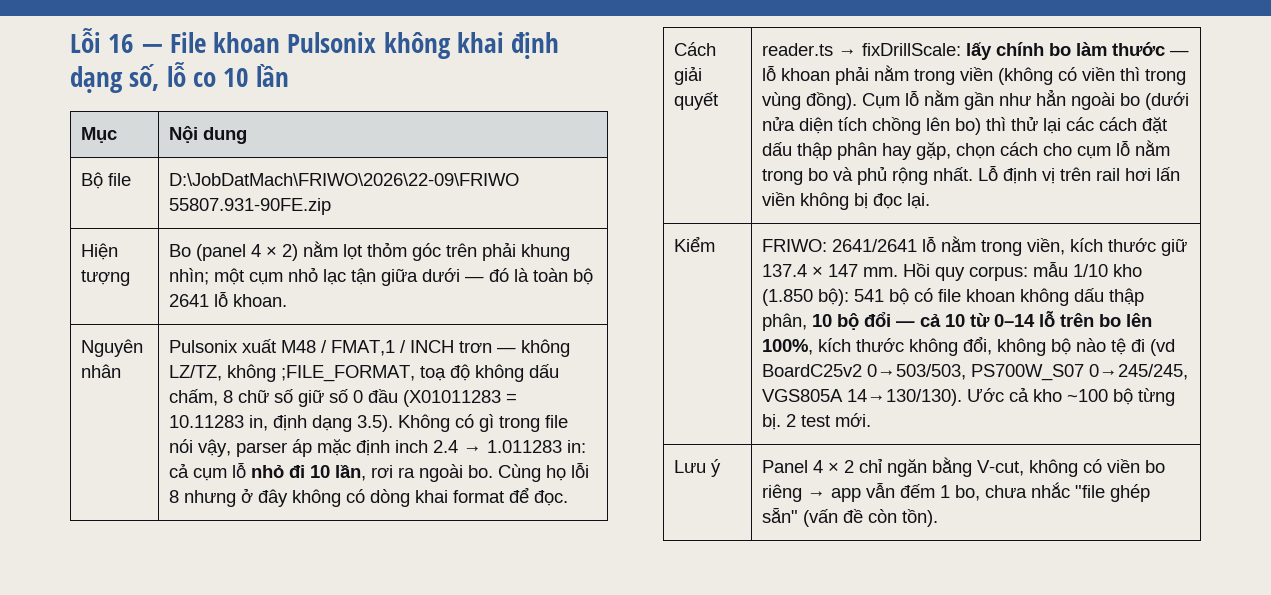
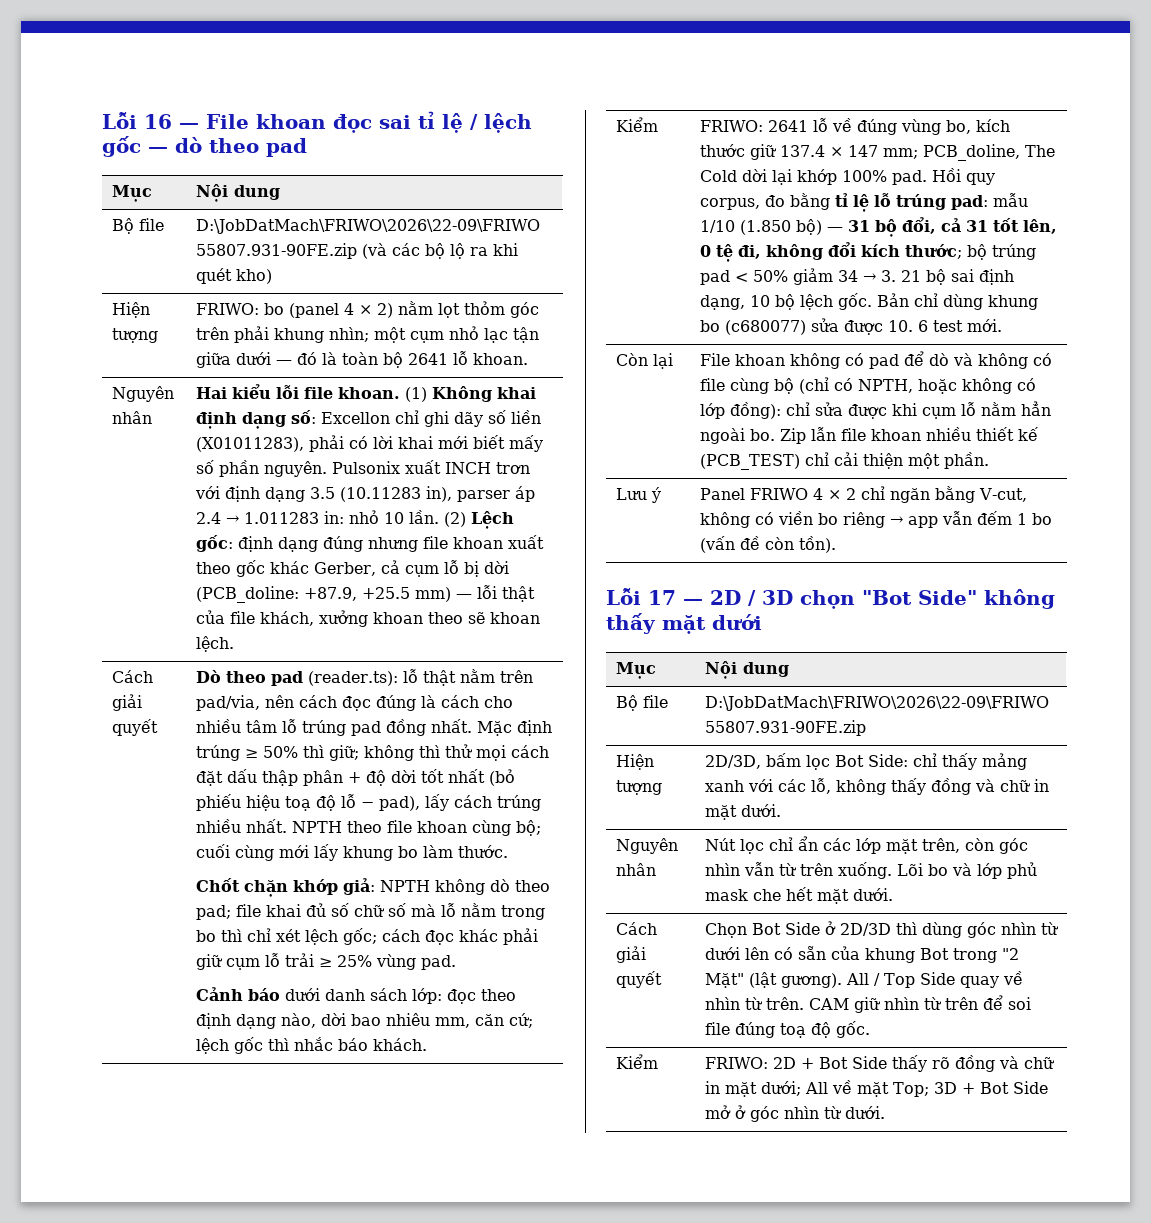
[287,32,560,59] [70,62,290,93] [81,127,118,143] [169,126,248,144] [81,172,132,189] [169,173,520,186] [169,198,332,215] [81,243,119,260] [81,270,131,286] [169,244,192,257] Pulsonix không khai định dạng số, lỗ co 10 lần // Mục | Nội dung // Bộ file | D:\JobDatMach\FRIWO\2026\22-09\FRIWO 55807.931-90FE.zip // Hiện tượng | Bo -> [333,111,532,133] [102,136,307,157] [111,185,152,202] [195,184,280,202] [111,218,164,234] [195,219,540,234] [195,243,518,259] [195,268,272,284] [111,302,150,318] [111,328,158,343] [195,303,284,315] đọc sai tỉ lệ / lệch gốc — dò theo pad // Mục | Nội dung // Bộ file | D:\JobDatMach\FRIWO\2026\22-09\FRIWO 55807.931-90FE.zip (và các bộ lộ ra khi quét kho) // Hiện tượng | FRIWO: bo
[169,339,571,357] [169,364,560,382] [169,389,518,407] [169,414,569,432] [169,439,587,457] [169,462,590,482] [169,487,569,507] [674,42,717,56] [674,66,703,85] [674,92,719,110] [762,42,1190,60] [762,65,1187,85] [762,89,1190,110] [762,116,1095,135] Pulsonix xuất M48 / FMAT,1 / INCH trơn — không LZ/TZ, không ;FILE_FORMAT, toạ độ không dấu chấm, 8 chữ số giữ số 0 đầu (X01011283 = 10.11283 in, định dạng 3.5). Không có gì trong file nói vậy, parser áp mặc định inch 2.4 → 1.011283 in: cả cụm lỗ nhỏ đi 10 lần, rơi ra ngoài bo. Cùng họ lỗi 8 nhưng ở đây không có dòng khai format để đọc. // Cách giải quyết | reader.ts → fixDrillScale: lấy chính bo làm thước — lỗ khoan phải nằm trong viền (không có viền thì trong vùng đồng). Cụm lỗ nằm gần như hẳn ngoài bo (dưới nửa diện tích chồng lên bo) thì thử lại các -> [195,384,536,402] [195,410,541,429] [195,435,543,452] [195,460,530,477] [194,486,535,502] [195,510,514,529] [195,535,544,552] [195,560,509,577] [195,585,535,603] [195,610,540,627] [195,636,234,652] [111,670,153,683] [111,694,142,711] [111,719,158,736] [195,669,533,686] [195,695,513,711] [195,719,552,736] [195,744,506,761] Hai kiểu lỗi file khoan. (1) Không khai định dạng số: Excellon chỉ ghi dãy số liền (X01011283), phải có lời khai mới biết mấy số phần nguyên. Pulsonix xuất INCH trơn với định dạng 3.5 (10.11283 in), parser áp 2.4 → 1.011283 in: nhỏ 10 lần. (2) Lệch gốc: định dạng đúng nhưng file khoan xuất theo gốc khác Gerber, cả cụm lỗ bị dời (PCB_doline: +87.9, +25.5 mm) — lỗi thật của file khách, xưởng khoan theo sẽ khoan lệch. // Cách giải quyết | Dò theo pad (reader.ts): lỗ thật nằm trên pad/via, nên cách đọc đúng là cách cho nhiều tâm lỗ trúng pad đồng nhất. Mặc định trúng ≥ 50% thì giữ; không thì thử mọi
[882,140,1171,160] [762,165,1181,185] [762,192,931,210] [674,236,716,252] [762,236,1066,256] hay gặp, chọn cách cho cụm lỗ nằm trong bo và phủ rộng nhất. Lỗ định vị trên rail hơi lấn viền không bị đọc lại. // Kiểm | FRIWO: 2641/2641 lỗ nằm trong viền, -> [347,769,515,786] [195,794,541,811] [195,819,541,836] [195,844,508,861] [195,878,550,897] [195,903,545,920] [195,928,538,945] [195,953,456,970] [195,987,516,1004] [195,1013,533,1029] [195,1037,427,1054] [615,117,658,132] [699,118,971,135] + độ dời tốt nhất (bỏ phiếu hiệu toạ độ lỗ − pad), lấy cách trúng nhiều nhất. NPTH theo file khoan cùng bộ; cuối cùng mới lấy khung bo làm thước. // Chốt chặn khớp giả: NPTH không dò theo pad; file khai đủ số chữ số mà lỗ nằm trong bo thì chỉ xét lệch gốc; cách đọc khác phải giữ cụm lỗ trải ≥ 25% vùng pad. // Cảnh báo dưới danh sách lớp: đọc theo định dạng nào, dời bao nhiêu mm, căn cứ; lệch gốc thì nhắc báo khách. // Kiểm | FRIWO: 2641 lỗ về đúng vùng bo,
[863,261,1143,281] [762,288,1145,306] [762,311,1153,331] [762,336,1176,356] [762,364,1189,381] [762,387,1176,406] [762,413,872,430] mm. Hồi quy corpus: mẫu 1/10 kho (1.850 bộ): 541 bộ có file khoan không dấu thập phân, 10 bộ đổi — cả 10 từ 0–14 lỗ trên bo lên 100%, kích thước không đổi, không bộ nào tệ đi (vd BoardC25v2 0→503/503, PS700W_S07 0→245/245, VGS805A 14→130/130). Ước cả kho ~100 bộ từng bị. 2 test mới. -> [882,144,1055,161] [699,168,995,185] [699,193,1028,212] [699,217,1057,237] [699,242,1036,262] [699,268,1014,285] [699,293,1038,310] [699,318,1002,335] [615,353,673,369] [699,351,1052,369] [699,377,1036,394] [699,401,1051,419] [699,427,1038,444] [699,452,989,470] mm; PCB_doline, The Cold dời lại khớp 100% pad. Hồi quy corpus, đo bằng tỉ lệ lỗ trúng pad: mẫu 1/10 (1.850 bộ) — 31 bộ đổi, cả 31 tốt lên, 0 tệ đi, không đổi kích thước; bộ trúng pad < 50% giảm 34 → 3. 21 bộ sai định dạng, 10 bộ lệch gốc. Bản chỉ dùng khung bo (c680077) sửa được 10. 6 test mới. // Còn lại | File khoan không có pad để dò và không có file cùng bộ (chỉ có NPTH, hoặc không có lớp đồng): chỉ sửa được khi cụm lỗ nằm hẳn ngoài bo. Zip lẫn file khoan nhiều thiết kế (PCB_TEST) chỉ cải thiện một phần.
(809, 466) none -> [749,488,808,500] FRIWO
[955,482,1151,502] [762,507,939,527] bo, chưa nhắc "file ghép sẵn" (vấn đề còn tồn). -> [1031,513,1052,525] [699,536,836,553] [606,588,1055,609] [606,613,762,634] [615,662,656,679] [704,661,789,679] [615,695,668,711] [704,696,1049,711] [704,720,866,736] [615,754,654,770] [615,780,662,795] [704,753,1027,770] [704,778,1049,795] [704,804,781,820] [615,838,678,854] [615,863,656,876] [704,836,1028,854] [704,862,1037,879] [704,887,893,904] [615,922,657,935] [615,946,646,963] [615,971,662,988] [704,921,1059,938] [704,946,1019,963] [704,971,1023,988] [704,995,1031,1013] [704,1021,870,1038] [615,1054,658,1069] [704,1055,1055,1072] [704,1080,1048,1097] [704,1105,885,1122] bo (vấn đề còn tồn). // Lỗi 17 — 2D / 3D chọn "Bot Side" không thấy mặt dưới // Mục | Nội dung // Bộ file | D:\JobDatMach\FRIWO\2026\22-09\FRIWO 55807.931-90FE.zip // Hiện tượng | 2D/3D, bấm lọc Bot Side: chỉ thấy mảng xanh với các lỗ, không thấy đồng và chữ in mặt dưới. // Nguyên nhân | Nút lọc chỉ ẩn các lớp mặt trên, còn góc nhìn vẫn từ trên xuống. Lõi bo và lớp phủ mask che hết mặt dưới. // Cách giải quyết | Chọn Bot Side ở 2D/3D thì dùng góc nhìn từ dưới lên có sẵn của khung Bot trong "2 Mặt" (lật gương). All / Top Side quay về nhìn từ trên. CAM giữ nhìn từ trên để soi file đúng toạ độ gốc. // Kiểm | FRIWO: 2D + Bot Side thấy rõ đồng và chữ in mặt dưới; All về mặt Top; 3D + Bot Side mở ở góc nhìn từ dưới.

